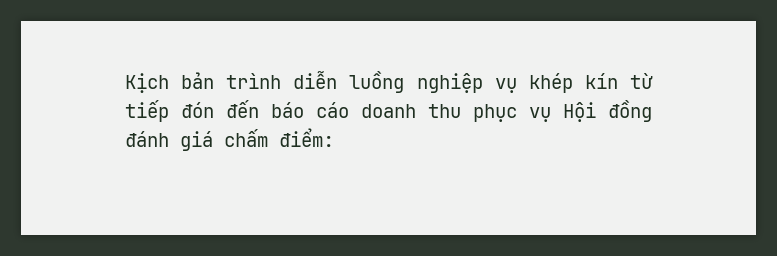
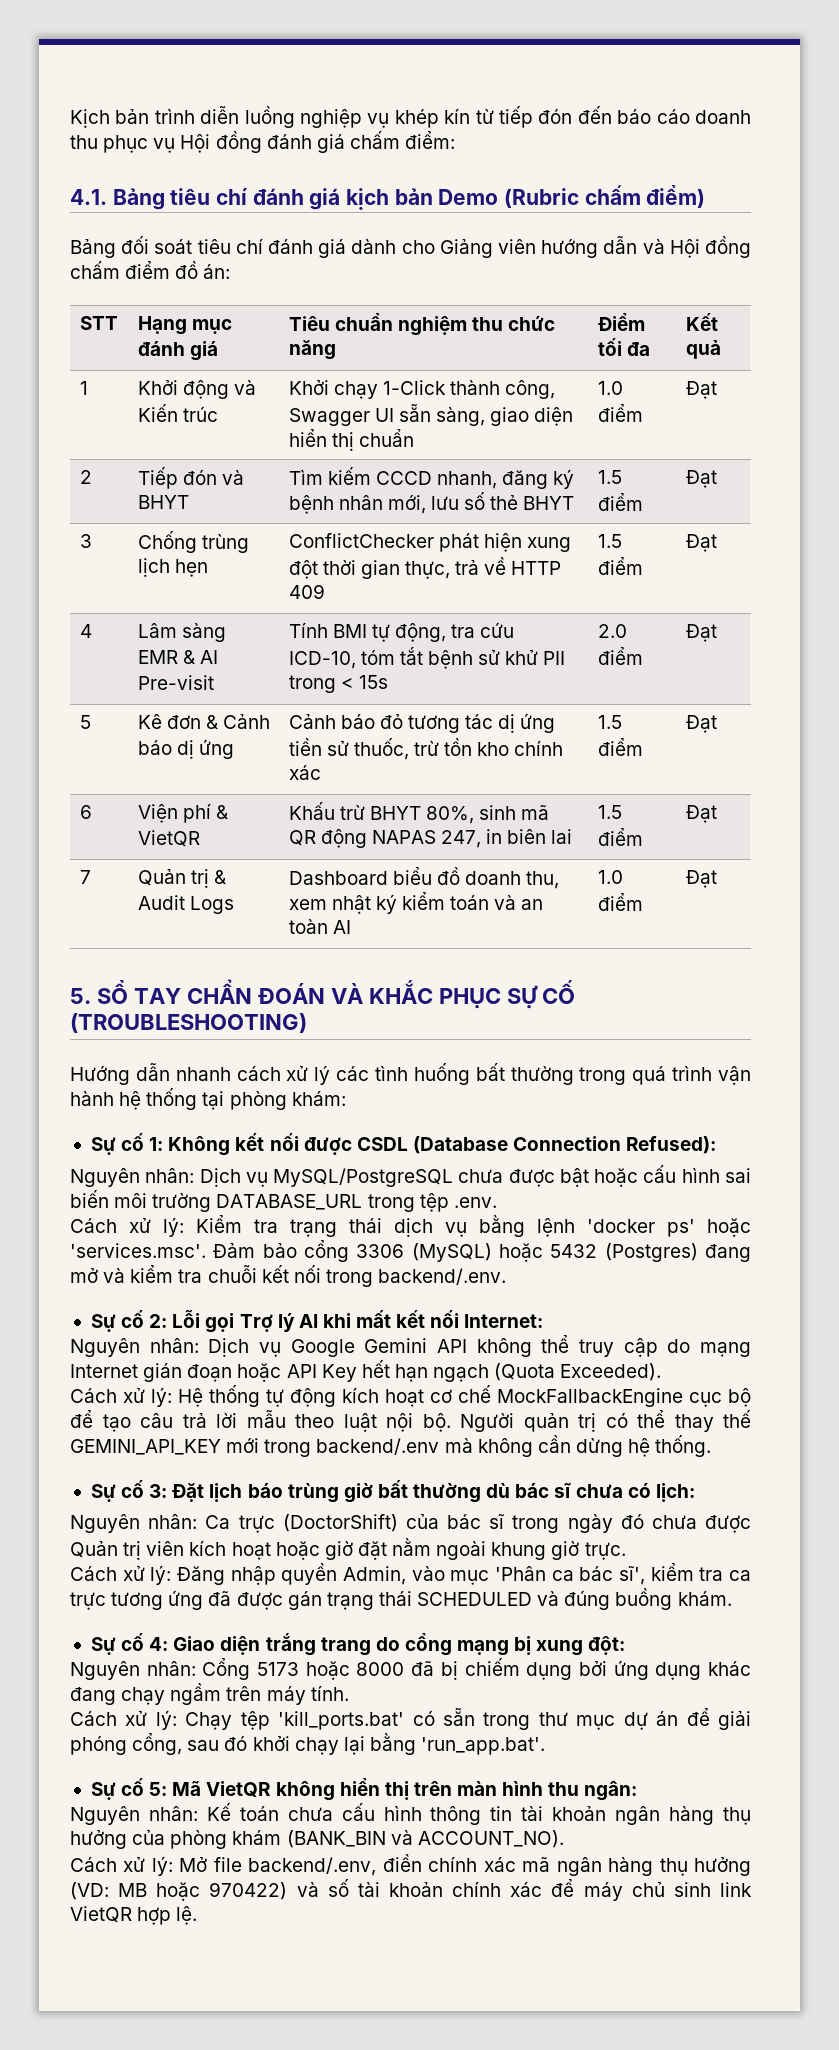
(334, 137) none -> [70,185,706,210] [70,236,751,258] [70,261,231,279] [79,316,118,330] [137,316,232,335] [137,341,218,361] [288,313,556,336] [288,340,336,360] [597,313,645,331] [597,338,650,356] [685,313,718,331] [685,340,721,359] [79,381,88,395] [137,380,256,399] [137,404,218,422] [288,380,556,399] [288,404,574,426] [288,429,414,451] [597,381,623,395] [597,404,643,422] [685,381,717,399] [79,470,92,484] [137,467,244,489] [137,495,189,509] [288,467,575,489] [288,492,575,514] [597,470,622,484] [597,493,643,511] [685,470,717,488] [79,534,92,548] [137,531,249,553] [137,558,208,577] [288,533,572,552] [288,557,562,579] [288,584,325,599] [597,534,622,548] [597,557,643,575] [685,534,717,552] [79,624,92,638] [137,623,226,642] [137,650,218,664] [137,675,214,690] [288,622,515,642] [288,647,566,669] [288,675,388,693] [597,624,627,638] [597,647,643,665] [685,624,717,642] [79,715,91,729] [137,714,271,729] [137,739,234,759] [288,713,556,733] [288,738,564,760] [288,765,321,780] [597,715,622,729] [597,738,643,756] [685,715,717,733] [79,805,92,819] [137,803,228,823] [137,830,200,847] [288,802,550,824] [288,829,573,848] [597,805,622,819] [597,828,643,846] [685,805,717,823] [79,870,91,884] [137,869,226,888] [137,895,234,914] [288,867,560,889] [288,892,544,914] [288,919,351,934] [597,870,623,884] [597,893,643,911] [685,870,717,888] [70,979,576,1009] [70,1013,307,1033] [70,1063,751,1085] [70,1088,346,1110] [90,1133,717,1156] [70,1165,751,1187] [70,1190,497,1212] [70,1215,751,1237] [70,1240,751,1262] [70,1265,507,1287] [90,1310,544,1333] [70,1335,751,1357] [70,1360,662,1382] [70,1385,751,1407] [70,1410,751,1432] [70,1435,712,1457] [90,1480,695,1503] [70,1513,751,1533] [70,1538,626,1560] [70,1563,751,1585] [70,1588,732,1610] [90,1633,626,1656] [70,1658,751,1680] [70,1683,349,1705] [70,1708,752,1730] [70,1733,546,1755] [90,1778,638,1801] [70,1803,751,1825] [70,1829,564,1849] [70,1854,751,1876] [70,1879,752,1901] [70,1906,198,1925] // 4.1. Bảng tiêu chí đánh giá kịch bản Demo (Rubric chấm điểm) // Bảng đối soát tiêu chí đánh giá dành cho Giảng viên hướng dẫn và Hội đồng chấm điểm đồ án: // STT | Hạng mục đánh giá | Tiêu chuẩn nghiệm thu chức năng | Điểm tối đa | Kết quả // 1 | Khởi động và Kiến trúc | Khởi chạy 1-Click thành công, Swagger UI sẵn sàng, giao diện hiển thị chuẩn | 1.0 điểm | Đạt // 2 | Tiếp đón và BHYT | Tìm kiếm CCCD nhanh, đăng ký bệnh nhân mới, lưu số thẻ BHYT | 1.5 điểm | Đạt // 3 | Chống trùng lịch hẹn | ConflictChecker phát hiện xung đột thời gian thực, trả về HTTP 409 | 1.5 điểm | Đạt // 4 | Lâm sàng EMR & AI Pre-visit | Tính BMI tự động, tra cứu ICD-10, tóm tắt bệnh sử khử PII trong < 15s | 2.0 điểm | Đạt // 5 | Kê đơn & Cảnh báo dị ứng | Cảnh báo đỏ tương tác dị ứng tiền sử thuốc, trừ tồn kho chính xác | 1.5 điểm | Đạt // 6 | Viện phí & VietQR | Khấu trừ BHYT 80%, sinh mã QR động NAPAS 247, in biên lai | 1.5 điểm | Đạt // 7 | Quản trị & Audit Logs | Dashboard biểu đồ doanh thu, xem nhật ký kiểm toán và an toàn AI | 1.0 điểm | Đạt // 5. SỔ TAY CHẨN ĐOÁN VÀ KHẮC PHỤC SỰ CỐ (TROUBLESHOOTING) // Hướng dẫn nhanh cách xử lý các tình huống bất thường trong quá trình vận hành hệ thống tại phòng khám: // Sự cố 1: Không kết nối được CSDL (Database Connection Refused): // Nguyên nhân: Dịch vụ MySQL/PostgreSQL chưa được bật hoặc cấu hình sai biến môi trường DATABASE_URL trong tệp .env. // Cách xử lý: Kiểm tra trạng thái dịch vụ bằng lệnh 'docker ps' hoặc 'services.msc'. Đảm bảo cổng 3306 (MySQL) hoặc 5432 (Postgres) đang mở và kiểm tra chuỗi kết nối trong backend/.env. // Sự cố 2: Lỗi gọi Trợ lý AI khi mất kết nối Internet: // Nguyên nhân: Dịch vụ Google Gemini API không thể truy cập do mạng Internet gián đoạn hoặc API Key hết hạn ngạch (Quota Exceeded). // Cách xử lý: Hệ thống tự động kích hoạt cơ chế MockFallbackEngine cục bộ để tạo câu trả lời mẫu theo luật nội bộ. Người quản trị có thể thay thế GEMINI_API_KEY mới trong backend/.env mà không cần dừng hệ thống. // Sự cố 3: Đặt lịch báo trùng giờ bất thường dù bác sĩ chưa có lịch: // Nguyên nhân: Ca trực (DoctorShift) của bác sĩ trong ngày đó chưa được Quản trị viên kích hoạt hoặc giờ đặt nằm ngoài khung giờ trực. // Cách xử lý: Đăng nhập quyền Admin, vào mục 'Phân ca bác sĩ', kiểm tra ca trực tương ứng đã được gán trạng thái SCHEDULED và đúng buồng khám. // Sự cố 4: Giao diện trắng trang do cổng mạng bị xung đột: // Nguyên nhân: Cổng 5173 hoặc 8000 đã bị chiếm dụng bởi ứng dụng khác đang chạy ngầm trên máy tính. // Cách xử lý: Chạy tệp 'kill_ports.bat' có sẵn trong thư mục dự án để giải phóng cổng, sau đó khởi chạy lại bằng 'run_app.bat'. // Sự cố 5: Mã VietQR không hiển thị trên màn hình thu ngân: // Nguyên nhân: Kế toán chưa cấu hình thông tin tài khoản ngân hàng thụ hưởng của phòng khám (BANK_BIN và ACCOUNT_NO). // Cách xử lý: Mở file backend/.env, điền chính xác mã ngân hàng thụ hưởng (VD: MB hoặc 970422) và số tài khoản chính xác để máy chủ sinh link VietQR hợp lệ.

